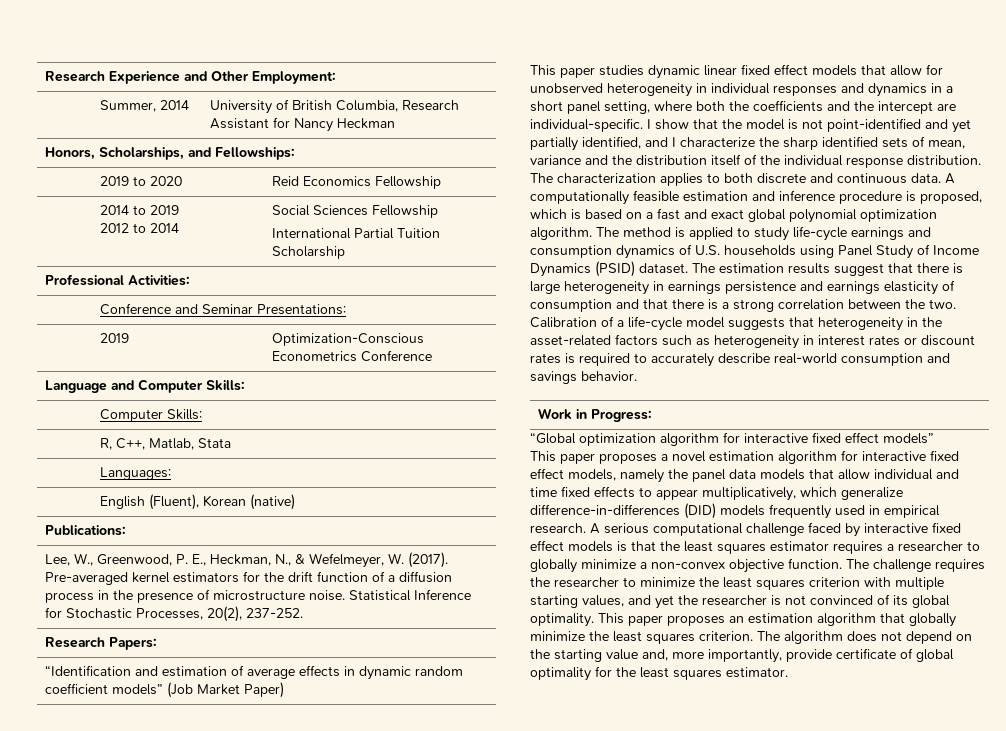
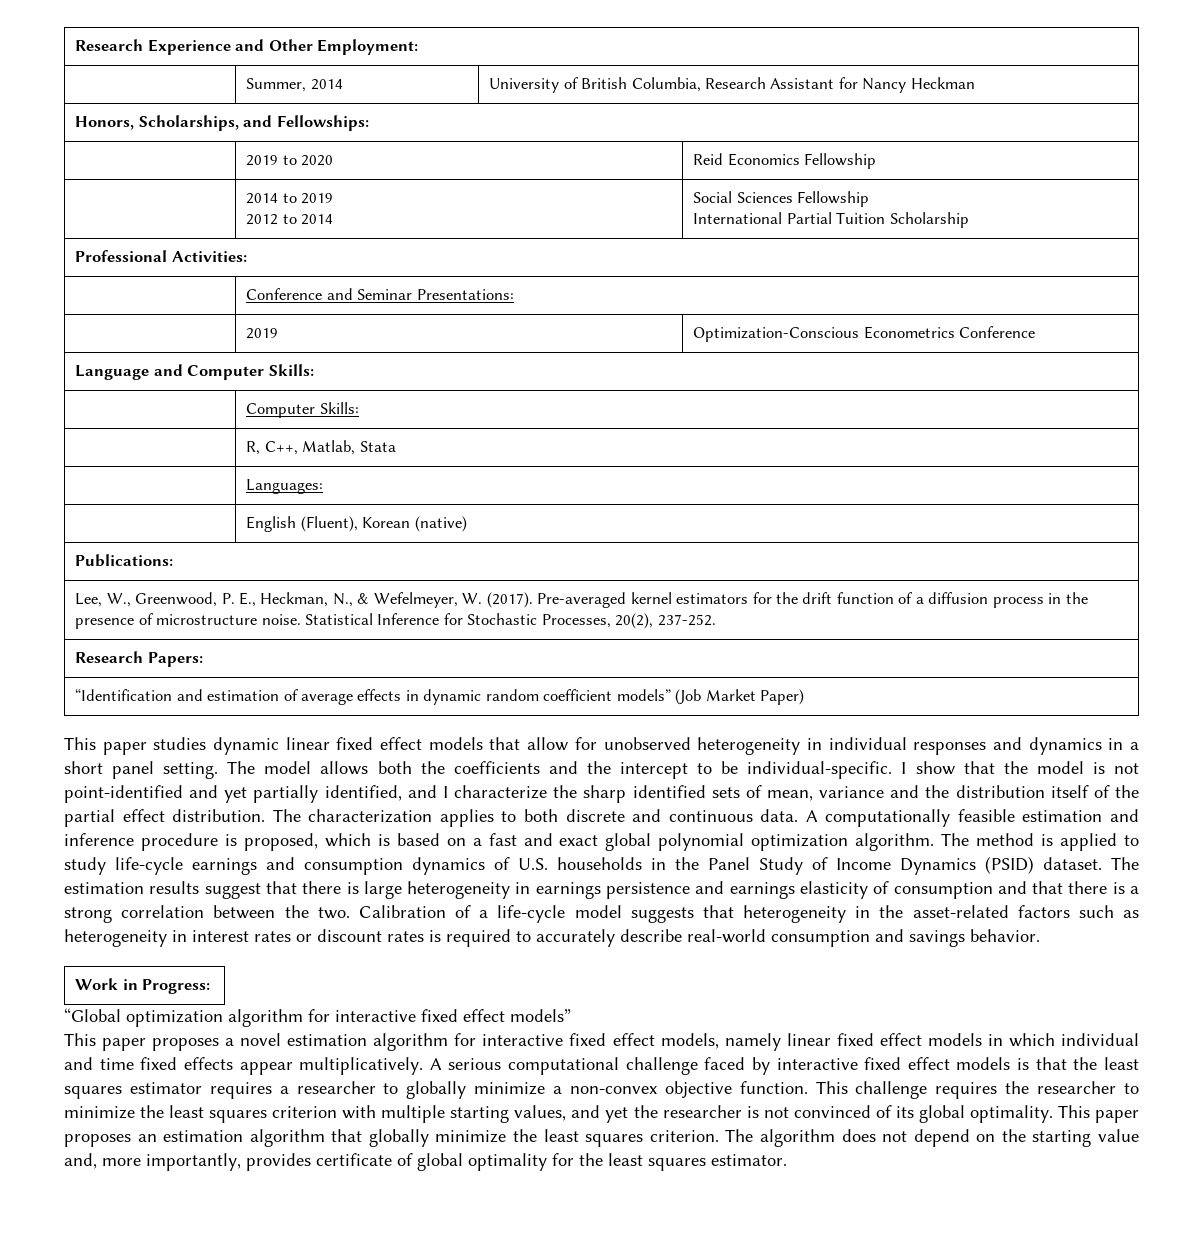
[604,101,692,114] setting, where -> [163,761,369,779] setting. The model allows
[937,103,956,111] are -> [697,761,739,774] to be
[784,155,903,168] individual response -> [64,809,165,827] partial effect
[800,245,834,258] using -> [651,857,699,870] in the
[668,469,870,482] the panel data models that allow -> [786,1033,1055,1047] linear fixed effect models in which
[639,487,903,501] [530,503,940,519] [530,523,586,534] to appear multiplicatively, which generalize difference-in-differences (DID) models frequently used in empirical research. -> [239,1057,424,1075] appear multiplicatively.
[846,559,869,569] The -> [815,1081,848,1094] This
[786,649,832,662] provide -> [246,1153,311,1171] provides

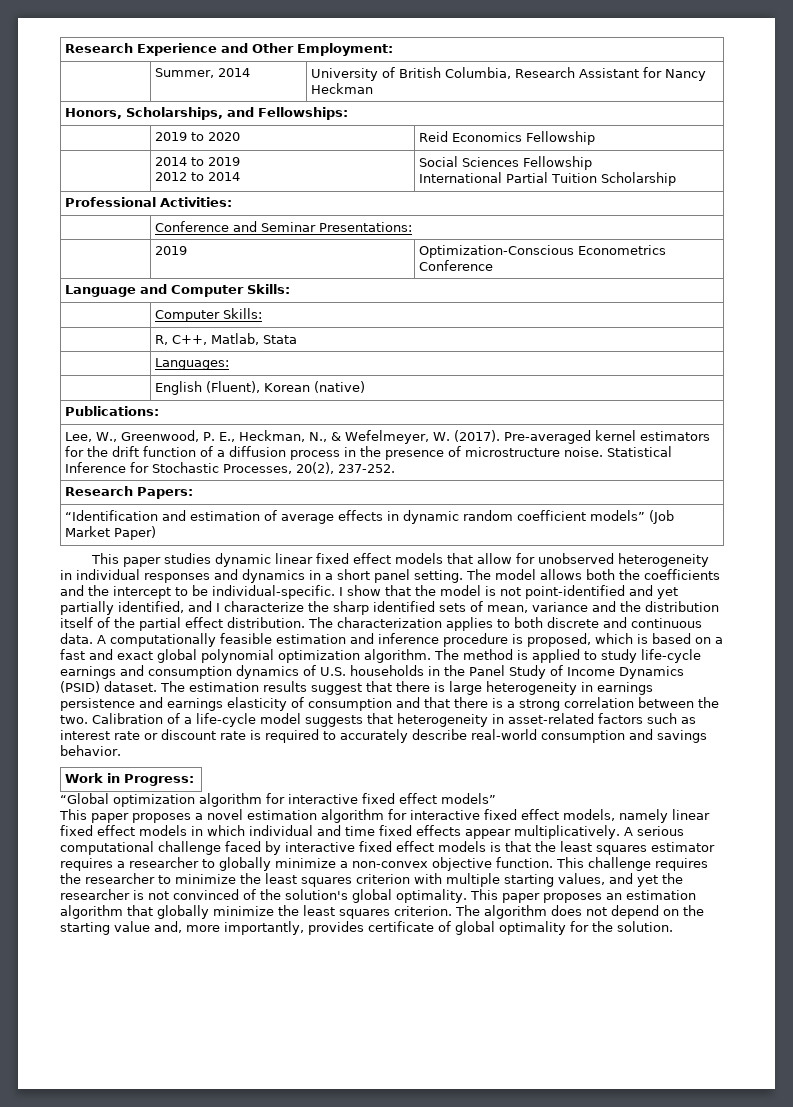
[879,905,904,918] the -> (504, 719) none
[64,929,291,947] heterogeneity in interest rates -> [60,730,140,740] interest rate
[387,931,424,942] rates -> [220,731,246,740] rate
[895,1106,914,1118] its -> [260,889,348,900] the solution's
[608,1153,787,1171] least squares estimator. -> [617,921,673,932] solution.

